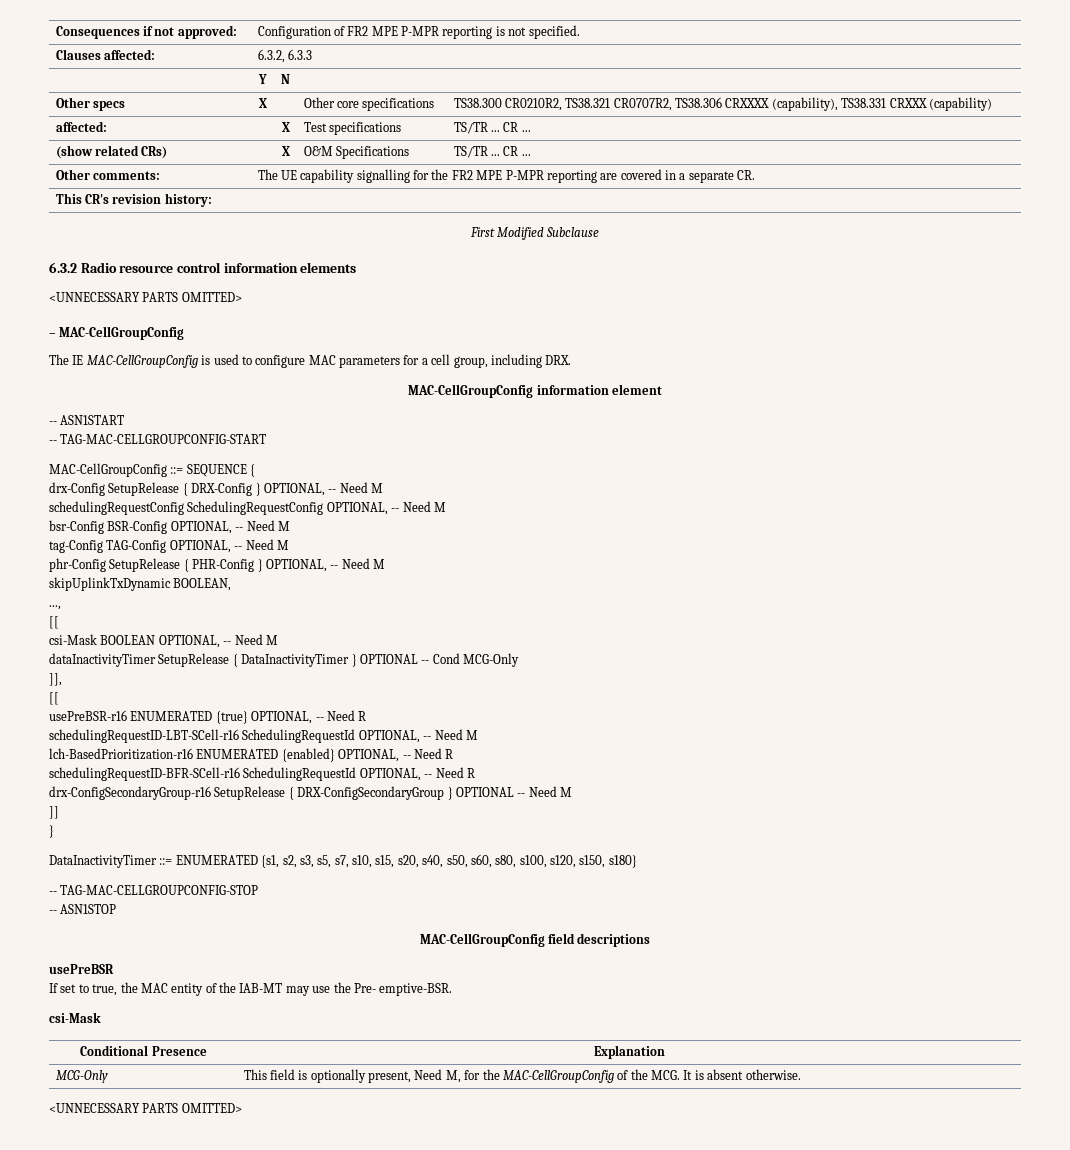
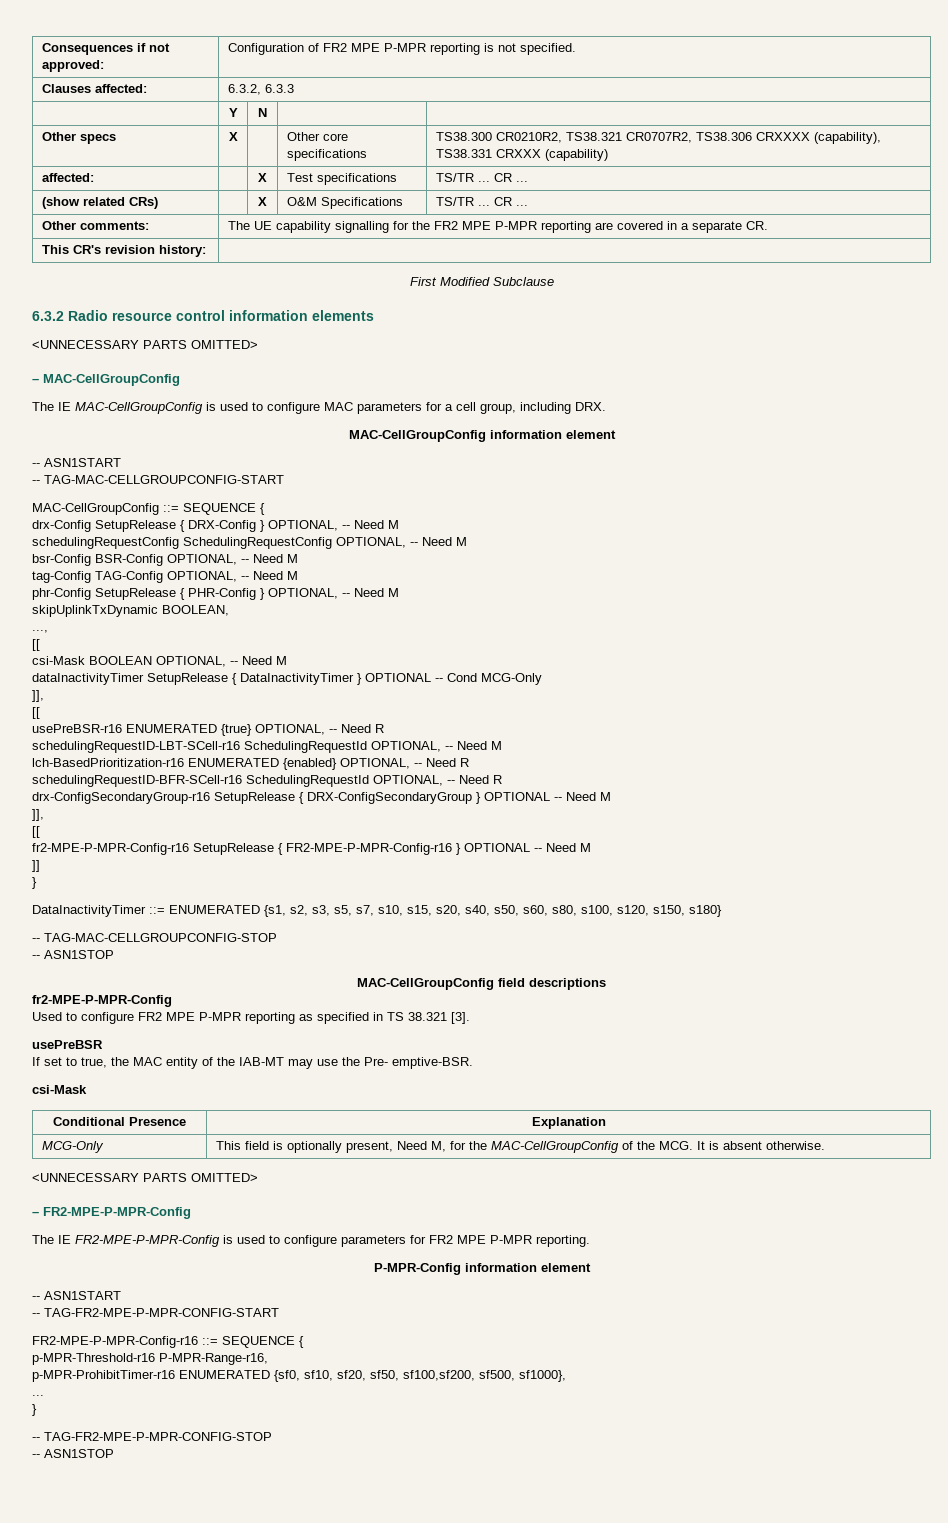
(572, 792) none -> [32,809,44,821] [32,826,40,838] [32,843,591,855] // ]], // [[ // fr2-MPE-P-MPR-Config-r16 SetupRelease { FR2-MPE-P-MPR-Config-r16 } OPTIONAL -- Need M
(651, 940) none -> [32,995,172,1007] [32,1012,470,1024] // fr2-MPE-P-MPR-Config // Used to configure FR2 MPE P-MPR reporting as specified in TS 38.321 [3].
(242, 1108) none -> [32,1207,191,1219] [32,1235,590,1247] [373,1263,591,1275] [32,1291,121,1300] [32,1308,279,1317] [32,1336,304,1348] [32,1353,268,1365] [32,1370,566,1382] [32,1395,44,1396] [32,1404,37,1416] [32,1432,272,1441] [32,1449,114,1458] // – FR2-MPE-P-MPR-Config // The IE FR2-MPE-P-MPR-Config is used to configure parameters for FR2 MPE P-MPR reporting. // P-MPR-Config information element // -- ASN1START // -- TAG-FR2-MPE-P-MPR-CONFIG-START // FR2-MPE-P-MPR-Config-r16 ::= SEQUENCE { // p-MPR-Threshold-r16 P-MPR-Range-r16, // p-MPR-ProhibitTimer-r16 ENUMERATED {sf0, sf10, sf20, sf50, sf100,sf200, sf500, sf1000}, // ... // } // -- TAG-FR2-MPE-P-MPR-CONFIG-STOP // -- ASN1STOP

